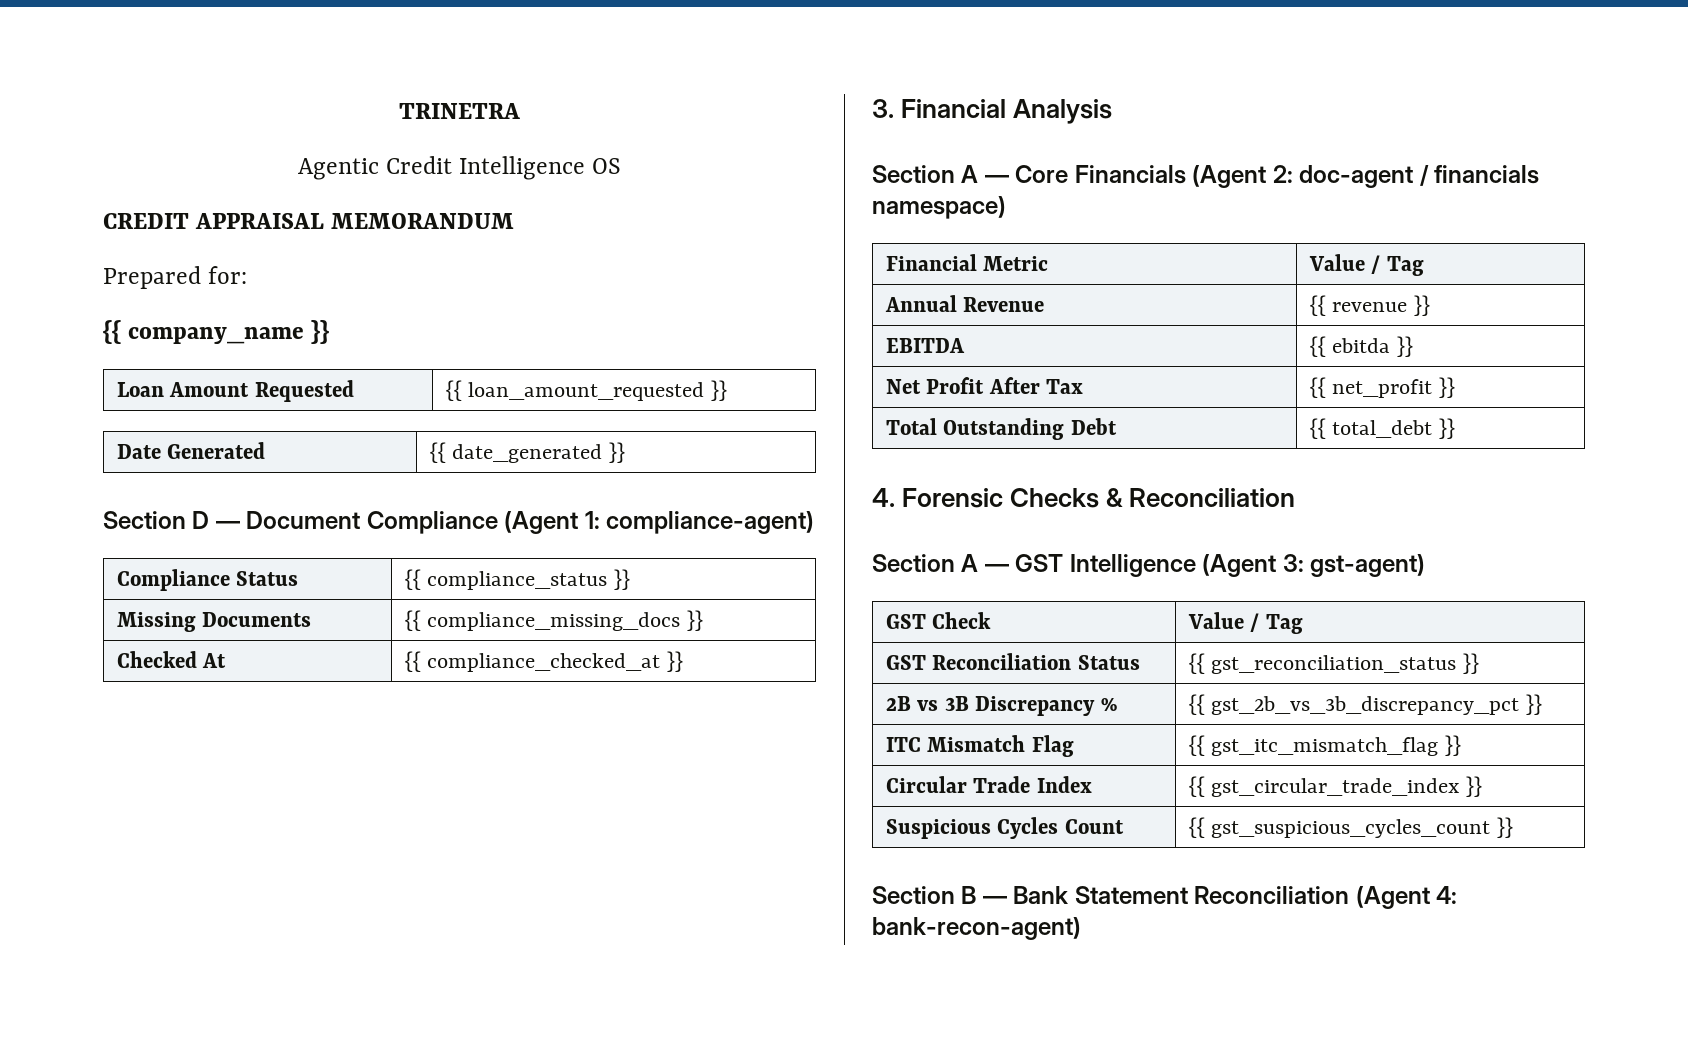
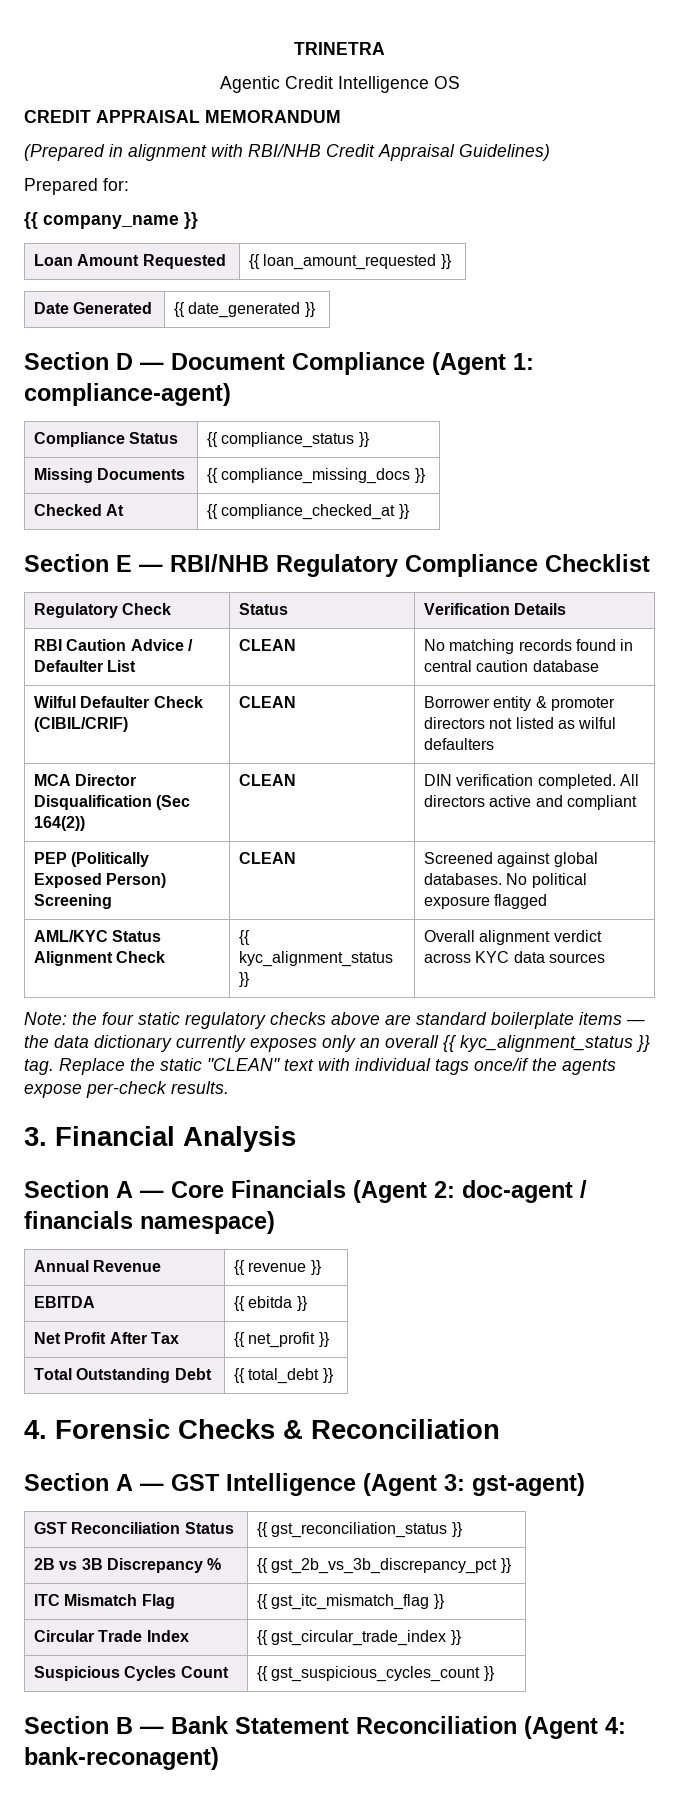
(515, 221) none -> [24,144,550,161] // (Prepared in alignment with RBI/NHB Credit Appraisal Guidelines)
(683, 661) none -> [24,554,650,577] [34,603,172,618] [239,603,289,615] [424,603,567,615] [34,639,194,651] [34,660,137,672] [239,639,297,651] [424,639,634,654] [424,660,599,672] [34,696,203,708] [34,717,129,732] [239,696,297,708] [424,696,616,711] [424,717,617,729] [424,738,495,750] [34,774,137,786] [34,795,191,810] [34,816,86,831] [239,774,297,786] [424,774,640,789] [424,795,638,810] [34,852,150,867] [34,873,167,888] [34,894,113,909] [239,852,297,864] [424,852,598,867] [424,873,587,888] [424,894,548,909] [34,930,162,942] [34,951,166,966] [239,930,251,945] [239,951,394,967] [239,972,251,987] [424,930,602,945] [424,951,606,963] [24,1012,645,1029] [24,1035,650,1052] [24,1058,616,1075] [24,1081,229,1098] // Section E — RBI/NHB Regulatory Compliance Checklist // Regulatory Check | Status | Verification Details // RBI Caution Advice / Defaulter List | CLEAN | No matching records found in central caution database // Wilful Defaulter Check (CIBIL/CRIF) | CLEAN | Borrower entity & promoter directors not listed as wilful defaulters // MCA Director Disqualification (Sec 164(2)) | CLEAN | DIN verification completed. All directors active and compliant // PEP (Politically Exposed Person) Screening | CLEAN | Screened against global databases. No political exposure flagged // AML/KYC Status Alignment Check | {{ kyc_alignment_status }} | Overall alignment verdict across KYC data sources // Note: the four static regulatory checks above are standard boilerplate items — the data dictionary currently exposes only an overall {{ kyc_alignment_status }} tag. Replace the static "CLEAN" text with individual tags once/if the agents expose per-check results.
[885,254,1049,271] [1308,254,1424,276] // Financial Metric | Value / Tag -> (275, 1222) none
[885,612,992,629] [1187,612,1303,634] // GST Check | Value / Tag -> (585, 1484) none
[872,917,1081,940] bank-recon-agent) -> [24,1747,219,1770] bank-reconagent)

